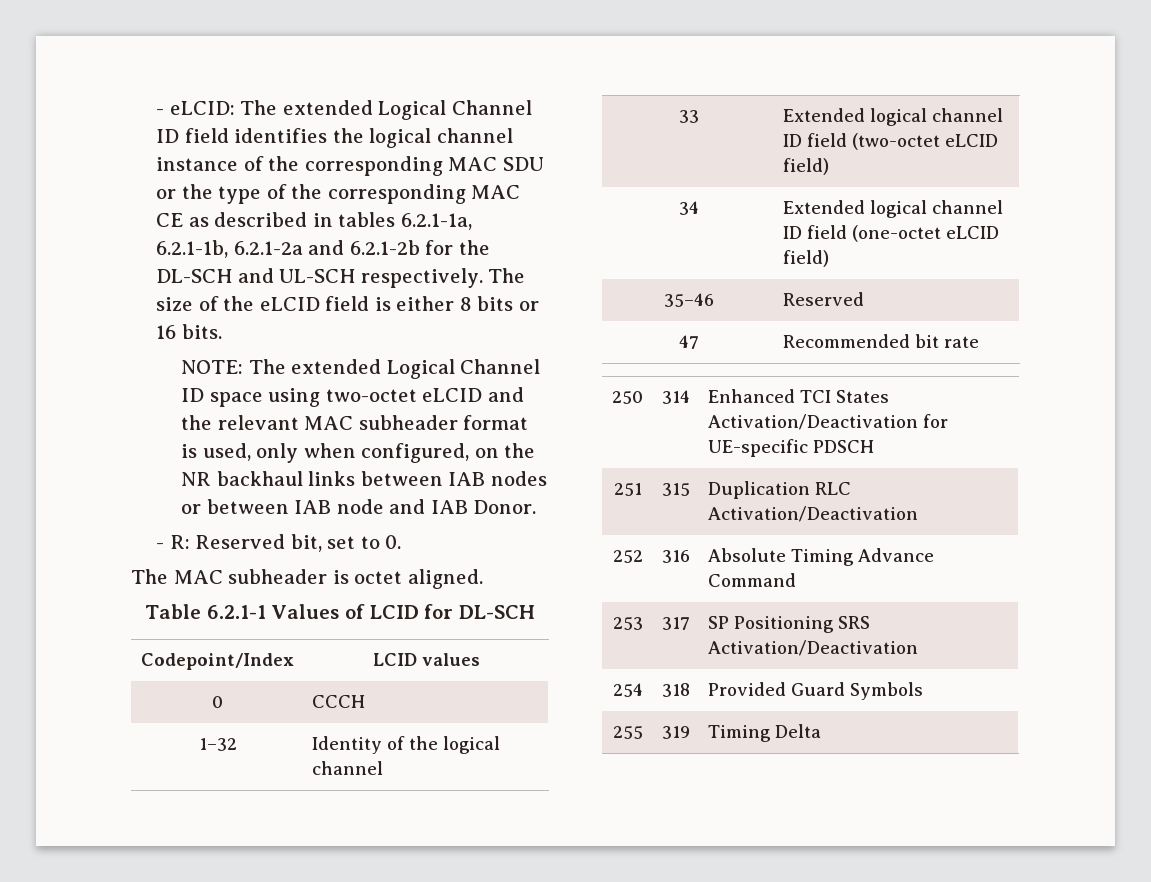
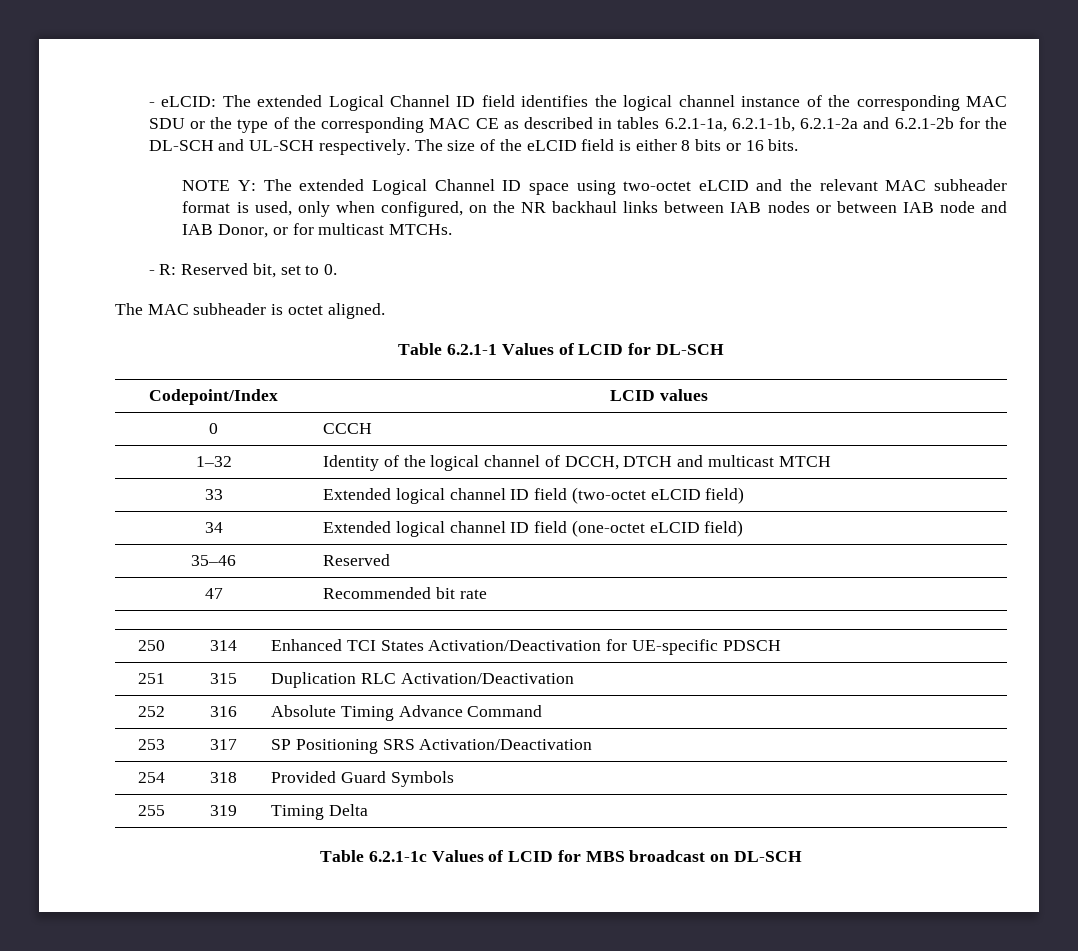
[181,360,244,374] NOTE: -> [182,180,257,191] NOTE Y:
[473,500,537,514] Donor. -> [218,223,453,238] Donor, or for multicast MTCHs.
(384, 768) none -> [544,455,831,470] of DCCH, DTCH and multicast MTCH
(822, 731) none -> [320,850,802,862] // Table 6.2.1-1c Values of LCID for MBS broadcast on DL-SCH

